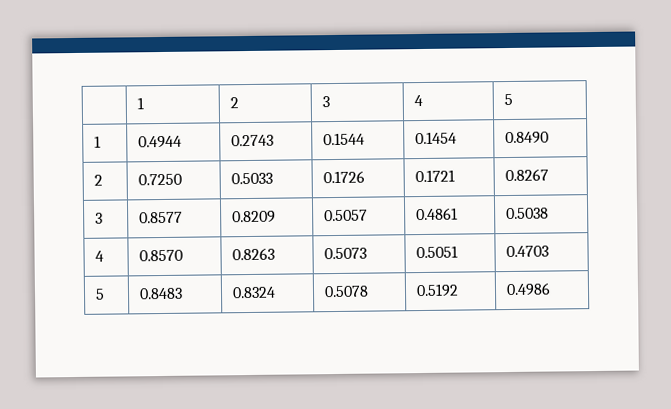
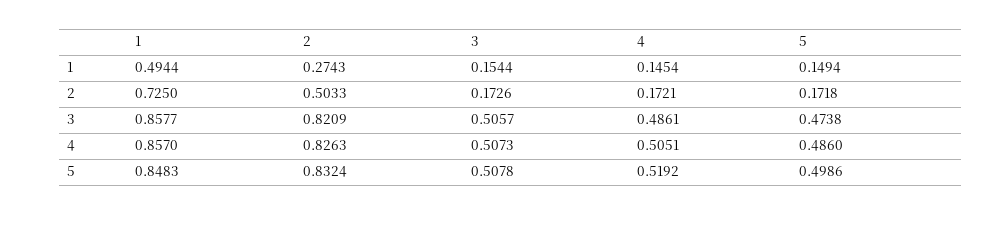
[504,131,549,145] 0.8490 -> [798,62,841,73] 0.1494
[504,168,549,182] 0.8267 -> [798,88,838,98] 0.1718
[505,207,549,220] 0.5038 -> [798,114,842,125] 0.4738
[505,245,549,258] 0.4703 -> [798,140,843,151] 0.4860

